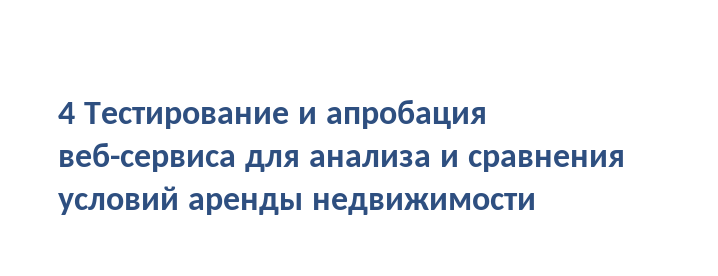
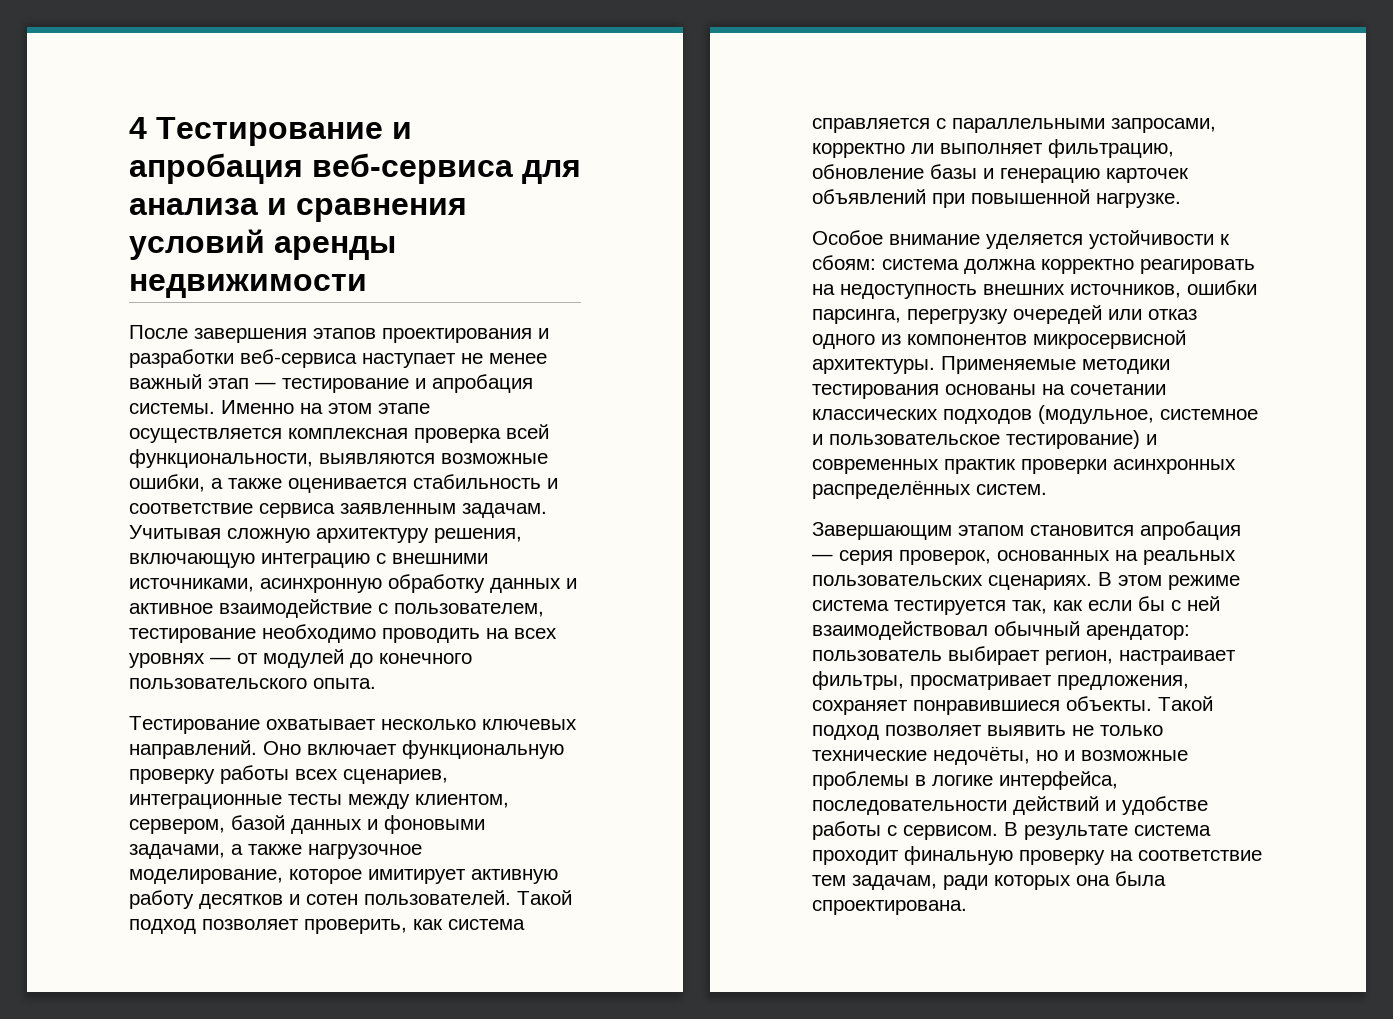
(537, 204) none -> [129,325,549,343] [129,349,547,368] [129,374,533,393] [129,400,430,414] [129,424,549,443] [129,449,548,468] [129,474,558,493] [129,503,547,518] [129,525,522,543] [129,553,488,568] [129,574,577,593] [129,599,544,618] [129,624,557,643] [129,649,472,668] [129,678,376,689] [129,716,577,734] [129,740,564,759] [129,765,448,784] [129,794,509,809] [129,815,485,834] [129,844,422,859] [129,869,558,884] [129,890,572,909] [129,919,525,934] [812,118,1216,133] [812,139,1174,158] [812,164,1189,183] [812,189,1181,208] [812,230,1230,249] [812,255,1255,274] [812,280,1257,299] [812,305,1197,324] [812,330,1186,349] [812,356,1170,374] [812,384,1166,399] [812,405,1258,424] [812,430,1157,449] [812,459,1236,474] [812,480,1047,499] [812,521,1241,540] [812,550,1236,565] [812,572,1240,590] [812,596,1220,615] [812,621,1190,640] [812,646,1236,665] [812,671,1189,690] [812,696,1213,715] [812,725,1163,740] [812,746,1188,765] [812,771,1118,790] [812,796,1208,815] [812,821,1211,840] [812,846,1262,865] [812,871,1166,890] [812,900,967,915] // После завершения этапов проектирования и разработки веб-сервиса наступает не менее важный этап — тестирование и апробация системы. Именно на этом этапе осуществляется комплексная проверка всей функциональности, выявляются возможные ошибки, а также оценивается стабильность и соответствие сервиса заявленным задачам. Учитывая сложную архитектуру решения, включающую интеграцию с внешними источниками, асинхронную обработку данных и активное взаимодействие с пользователем, тестирование необходимо проводить на всех уровнях — от модулей до конечного пользовательского опыта. // Тестирование охватывает несколько ключевых направлений. Оно включает функциональную проверку работы всех сценариев, интеграционные тесты между клиентом, сервером, базой данных и фоновыми задачами, а также нагрузочное моделирование, которое имитирует активную работу десятков и сотен пользователей. Такой подход позволяет проверить, как система справляется с параллельными запросами, корректно ли выполняет фильтрацию, обновление базы и генерацию карточек объявлений при повышенной нагрузке. // Особое внимание уделяется устойчивости к сбоям: система должна корректно реагировать на недоступность внешних источников, ошибки парсинга, перегрузку очередей или отказ одного из компонентов микросервисной архитектуры. Применяемые методики тестирования основаны на сочетании классических подходов (модульное, системное и пользовательское тестирование) и современных практик проверки асинхронных распределённых систем. // Завершающим этапом становится апробация — серия проверок, основанных на реальных пользовательских сценариях. В этом режиме система тестируется так, как если бы с ней взаимодействовал обычный арендатор: пользователь выбирает регион, настраивает фильтры, просматривает предложения, сохраняет понравившиеся объекты. Такой подход позволяет выявить не только технические недочёты, но и возможные проблемы в логике интерфейса, последовательности действий и удобстве работы с сервисом. В результате система проходит финальную проверку на соответствие тем задачам, ради которых она была спроектирована.

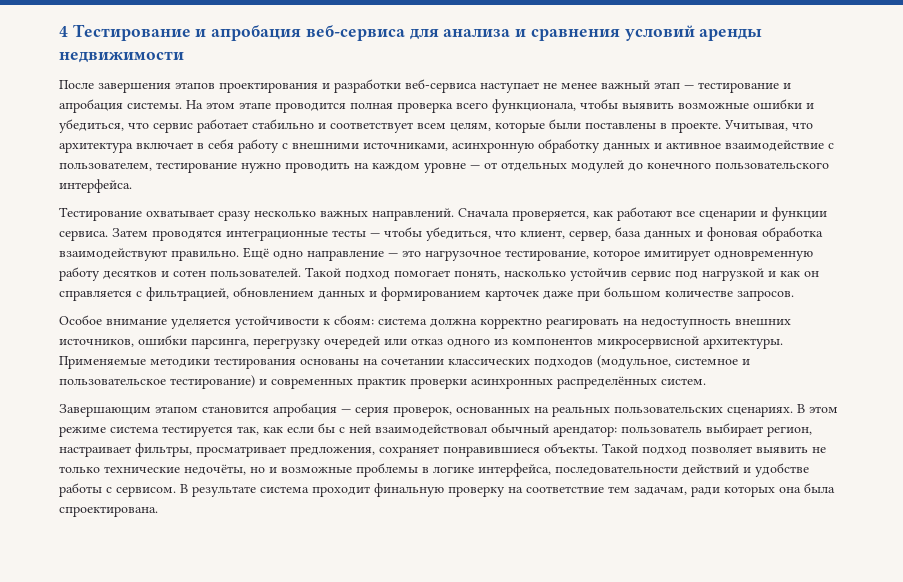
[221,400,430,414] [129,424,549,443] [129,449,548,468] [129,474,558,493] [129,503,547,518] [129,525,522,543] [129,553,370,568] Именно на этом этапе осуществляется комплексная проверка всей функциональности, выявляются возможные ошибки, а также оценивается стабильность и соответствие сервиса заявленным задачам. Учитывая сложную архитектуру решения, включающую интеграцию -> [186,99,814,113] [59,119,813,133] [59,139,279,153] На этом этапе проводится полная проверка всего функционала, чтобы выявить возможные ошибки и убедиться, что сервис работает стабильно и соответствует всем целям, которые были поставлены в проекте. Учитывая, что архитектура включает в себя работу
[262,624,376,643] необходимо -> [241,163,281,173] нужно
[514,628,557,639] [129,653,205,668] всех уровнях -> [372,162,466,173] каждом уровне
(258, 658) none -> [501,162,567,171] отдельных
[313,678,376,689] опыта. -> [59,179,132,193] интерфейса.
[381,719,577,730] [129,740,564,759] [129,765,448,784] [129,794,509,809] [129,815,485,834] [129,844,422,859] [129,869,283,884] несколько ключевых направлений. Оно включает функциональную проверку работы всех сценариев, интеграционные тесты между клиентом, сервером, базой данных и фоновыми задачами, а также нагрузочное моделирование, -> [218,207,827,221] [59,227,823,241] [59,247,589,261] сразу несколько важных направлений. Сначала проверяется, как работают все сценарии и функции сервиса. Затем проводятся интеграционные тесты — чтобы убедиться, что клиент, сервер, база данных и фоновая обработка взаимодействуют правильно. Ещё одно направление — это нагрузочное тестирование,
[471,869,558,884] активную -> [714,250,813,261] одновременную
[202,919,525,934] [812,118,1216,133] [812,139,1174,158] [812,164,1189,183] [812,189,1181,208] позволяет проверить, как система справляется с параллельными запросами, корректно ли выполняет фильтрацию, обновление базы и генерацию карточек объявлений при повышенной нагрузке. -> [394,268,819,281] [59,287,794,301] помогает понять, насколько устойчив сервис под нагрузкой и как он справляется с фильтрацией, обновлением данных и формированием карточек даже при большом количестве запросов.

